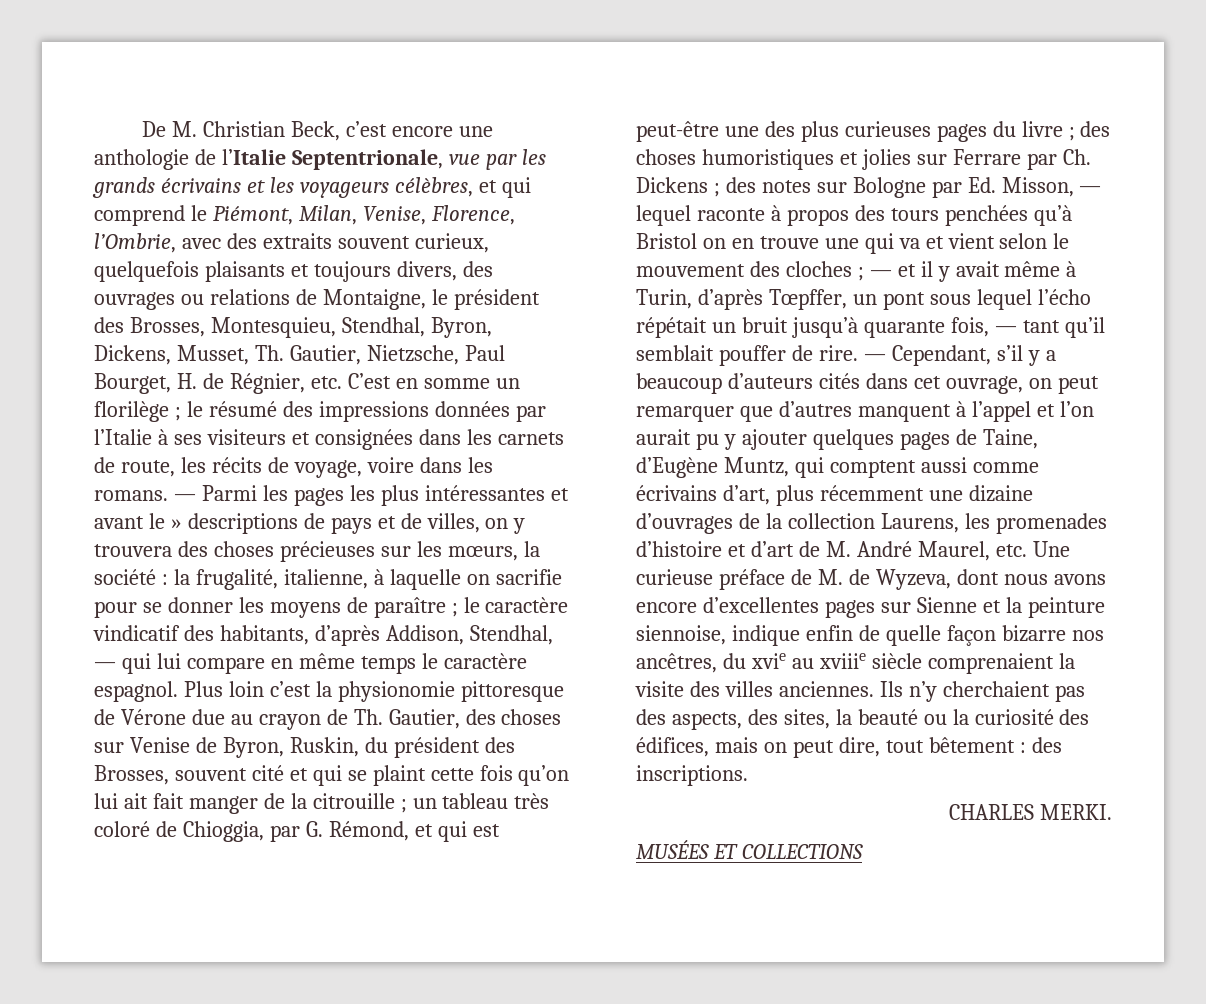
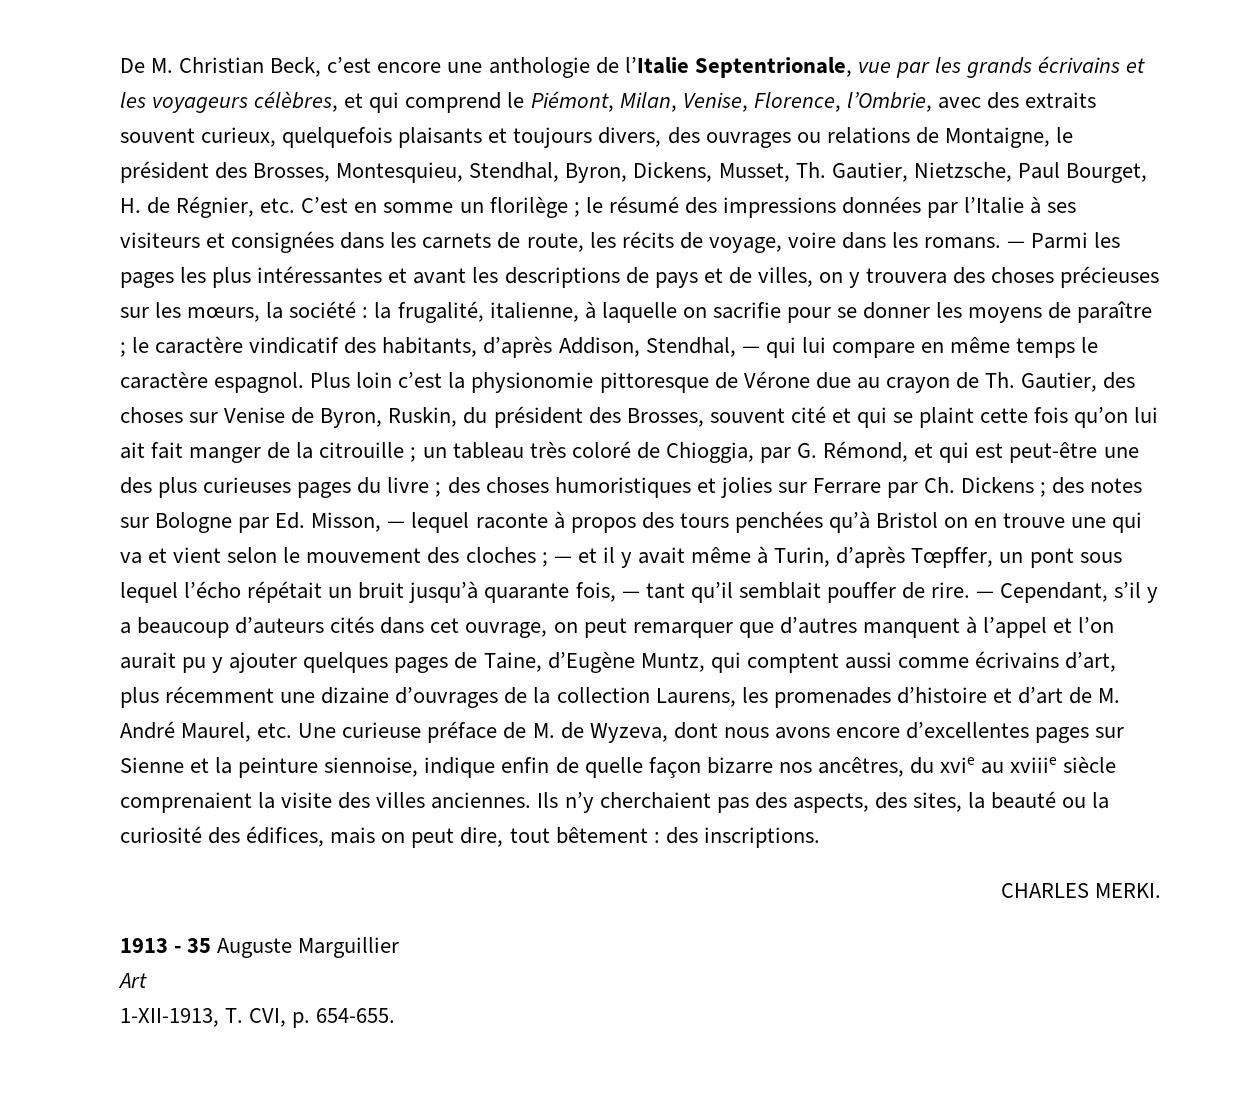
[148,513,182,529] le » -> [472,267,499,283] les
[636,840,863,859] MUSÉES ET COLLECTIONS -> [120,937,400,958] [118,973,147,988] [120,1008,396,1028] 1913 - 35 Auguste Marguillier // Art // 1-XII-1913, T. CVI, p. 654-655.

